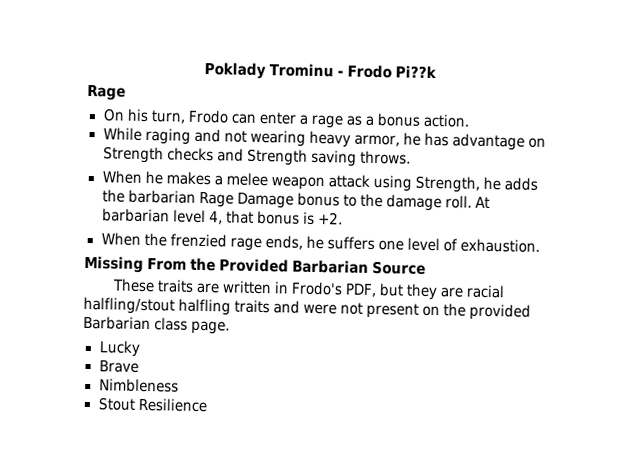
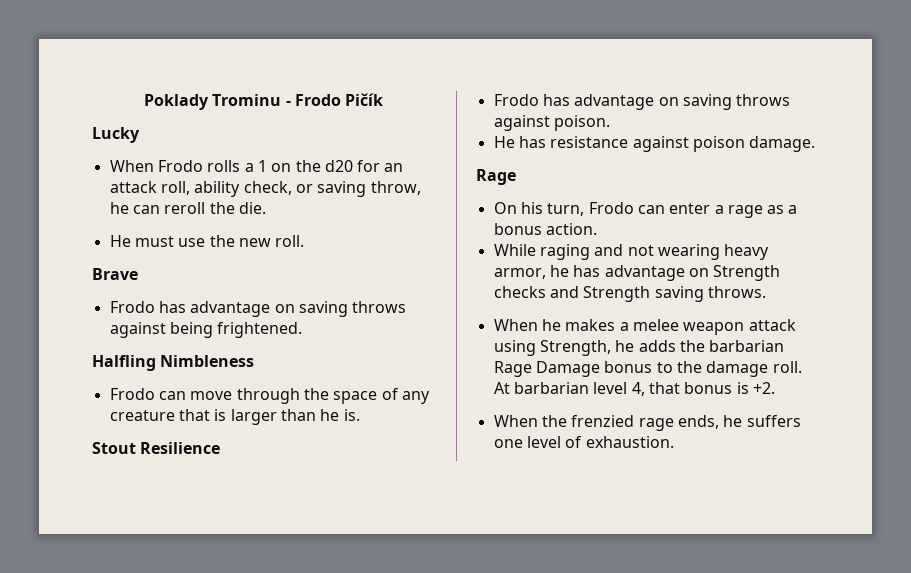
[395,65,438,79] Pi??k -> [345,93,384,106] [92,127,140,143] [109,160,404,172] [109,181,421,197] [109,202,266,214] [109,235,305,247] [92,268,138,280] [109,301,407,317] [109,322,303,338] [92,355,255,371] [109,388,430,404] [109,409,360,425] [92,442,221,454] [493,94,791,110] [493,115,610,131] [493,136,816,152] Pičík // Lucky // When Frodo rolls a 1 on the d20 for an attack roll, ability check, or saving throw, he can reroll the die. // He must use the new roll. // Brave // Frodo has advantage on saving throws against being frightened. // Halfling Nimbleness // Frodo can move through the space of any creature that is larger than he is. // Stout Resilience // Frodo has advantage on saving throws against poison. // He has resistance against poison damage.
[84,255,427,275] [111,278,506,301] [83,296,532,321] [83,315,231,335] [98,340,140,357] [98,360,139,373] [98,378,179,393] [97,397,207,413] // Missing From the Provided Barbarian Source // These traits are written in Frodo's PDF, but they are racial halfling/stout halfling traits and were not present on the provided Barbarian class page. // Lucky // Brave // Nimbleness // Stout Resilience -> (674, 442) none

